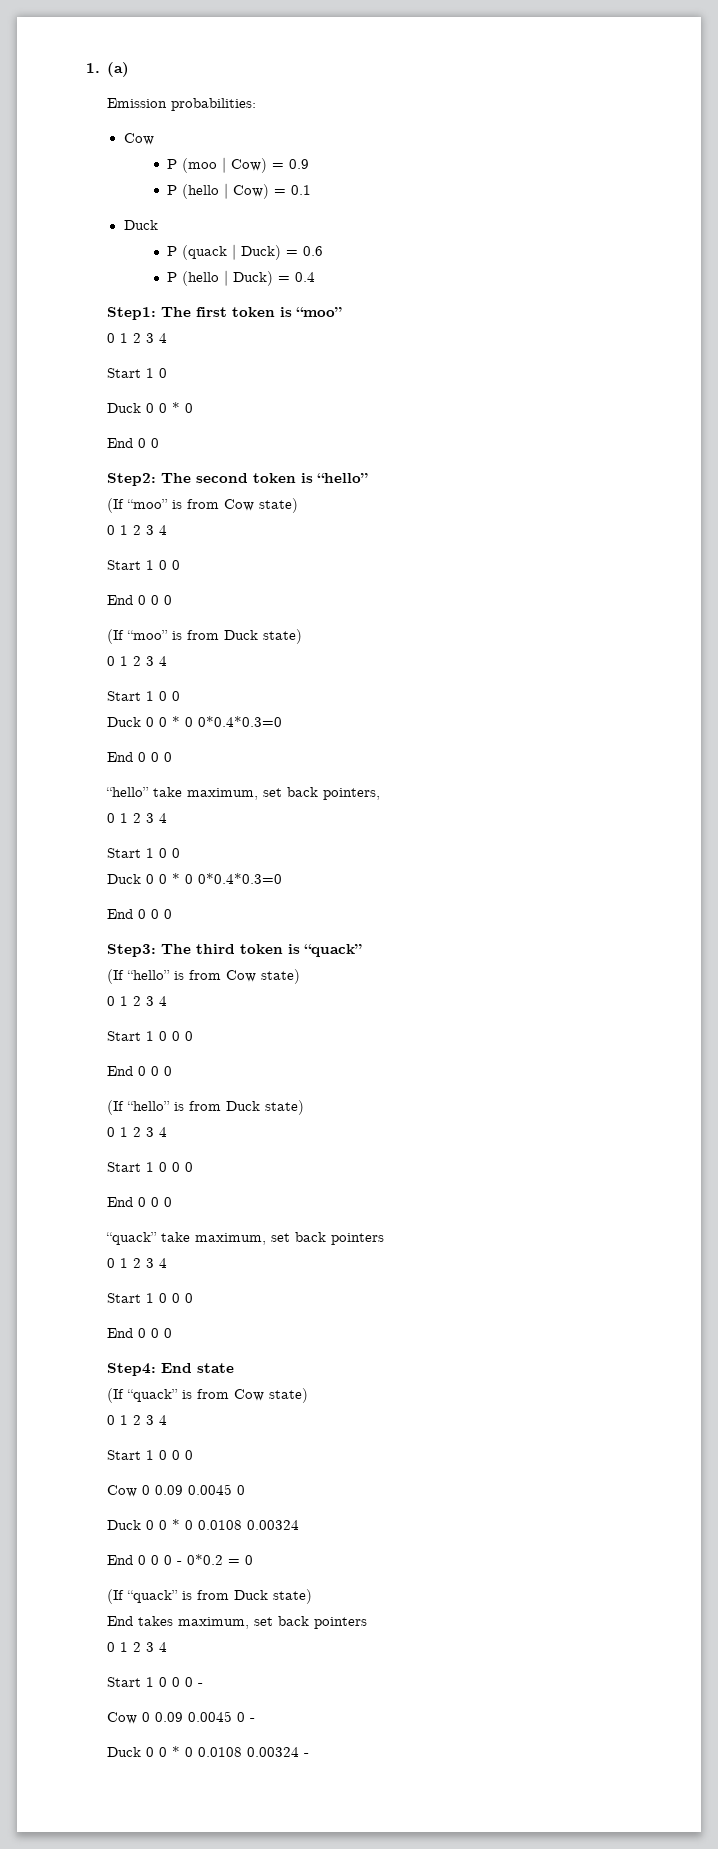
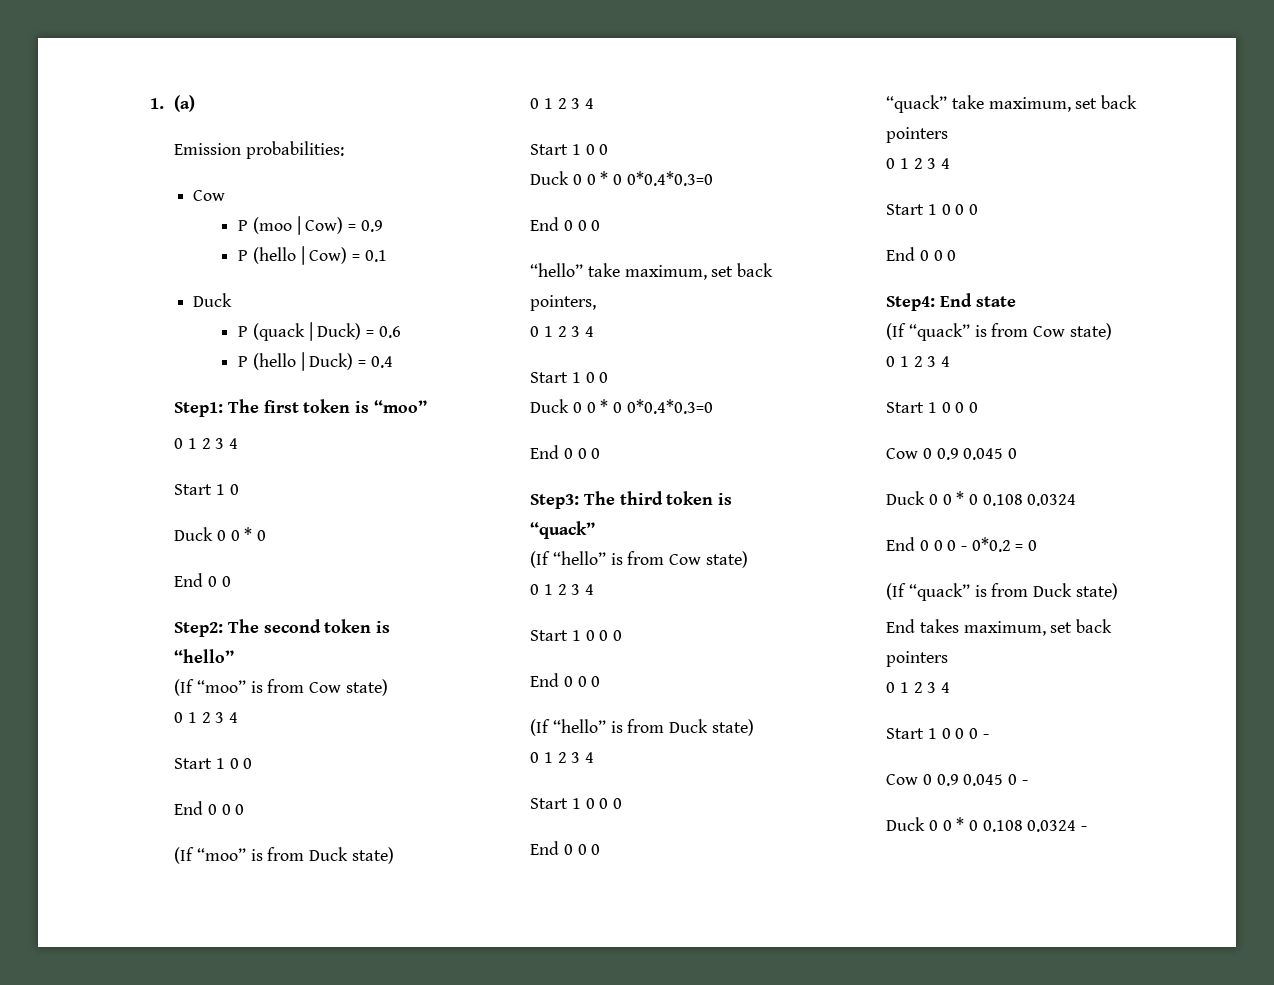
[155,1484,246,1495] [107,1519,300,1530] 0.09 0.0045 0 // Duck 0 0 * 0 0.0108 0.00324 -> [936,448,1018,460] [886,491,1077,506] 0.9 0.045 0 // Duck 0 0 * 0 0.108 0.0324
[155,1711,233,1722] 0.09 0.0045 -> [936,774,1004,786] 0.9 0.045
[198,1747,300,1757] 0.0108 0.00324 -> [982,820,1077,832] 0.108 0.0324

